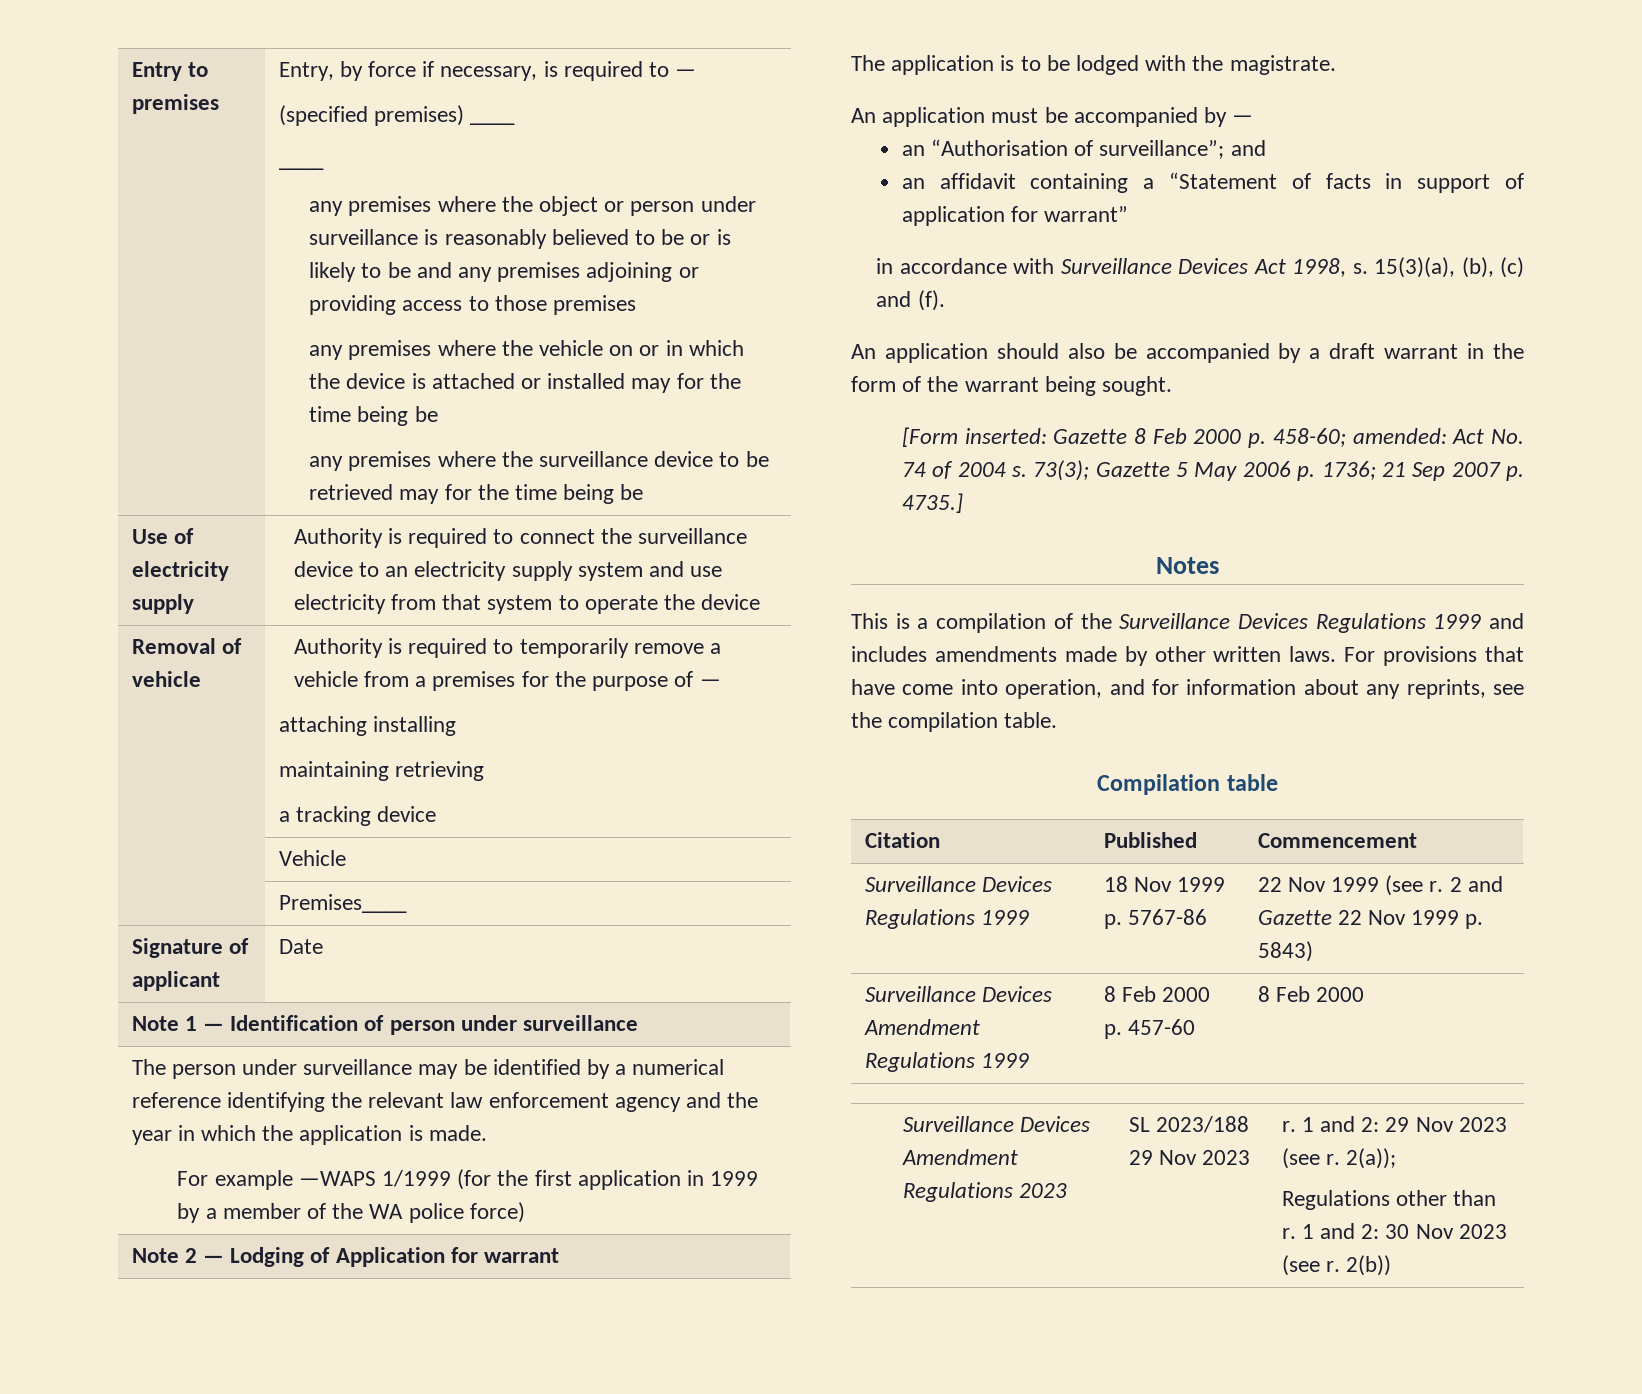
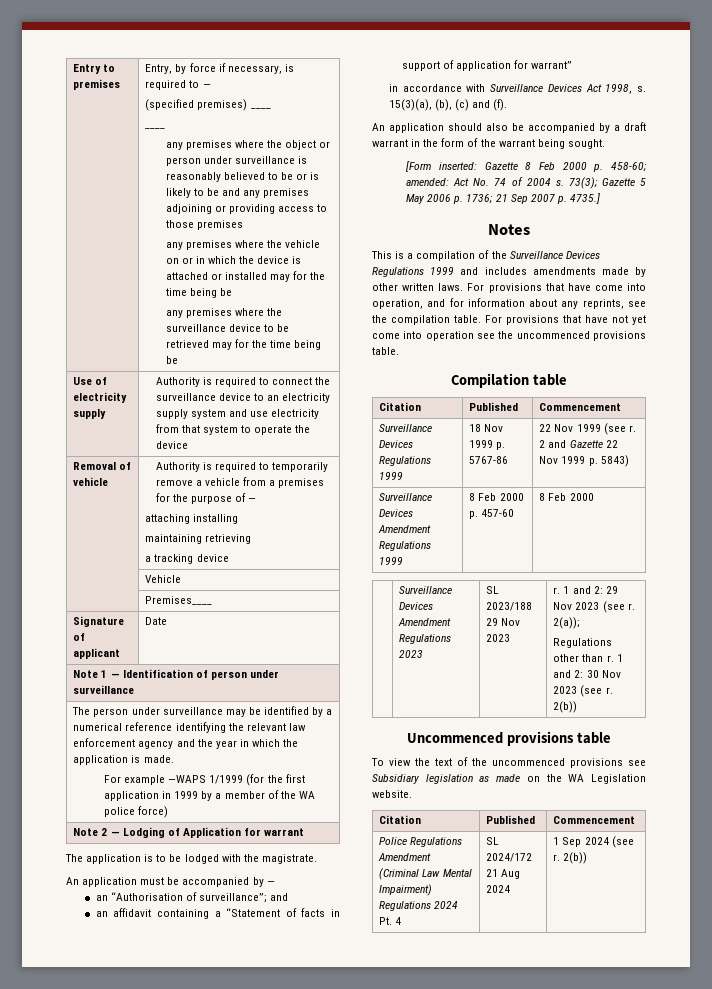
(1058, 720) none -> [485,315,646,325] [372,331,646,341] [372,347,399,355] For provisions that have not yet come into operation see the uncommenced provisions table.
(1391, 1265) none -> [407,731,611,746] [371,757,646,768] [372,774,646,784] [372,790,412,798] [379,815,422,824] [486,815,536,824] [553,816,636,824] [379,837,463,847] [378,853,432,861] [379,868,472,880] [379,884,433,896] [379,901,459,911] [379,917,402,925] [486,837,500,845] [486,853,533,862] [486,869,521,879] [486,885,511,893] [553,836,634,848] [553,852,588,864] // Uncommenced provisions table // To view the text of the uncommenced provisions see Subsidiary legislation as made on the WA Legislation website. // Citation | Published | Commencement // Police Regulations Amendment (Criminal Law Mental Impairment) Regulations 2024 Pt. 4 | SL 2024/172 21 Aug 2024 | 1 Sep 2024 (see r. 2(b))

